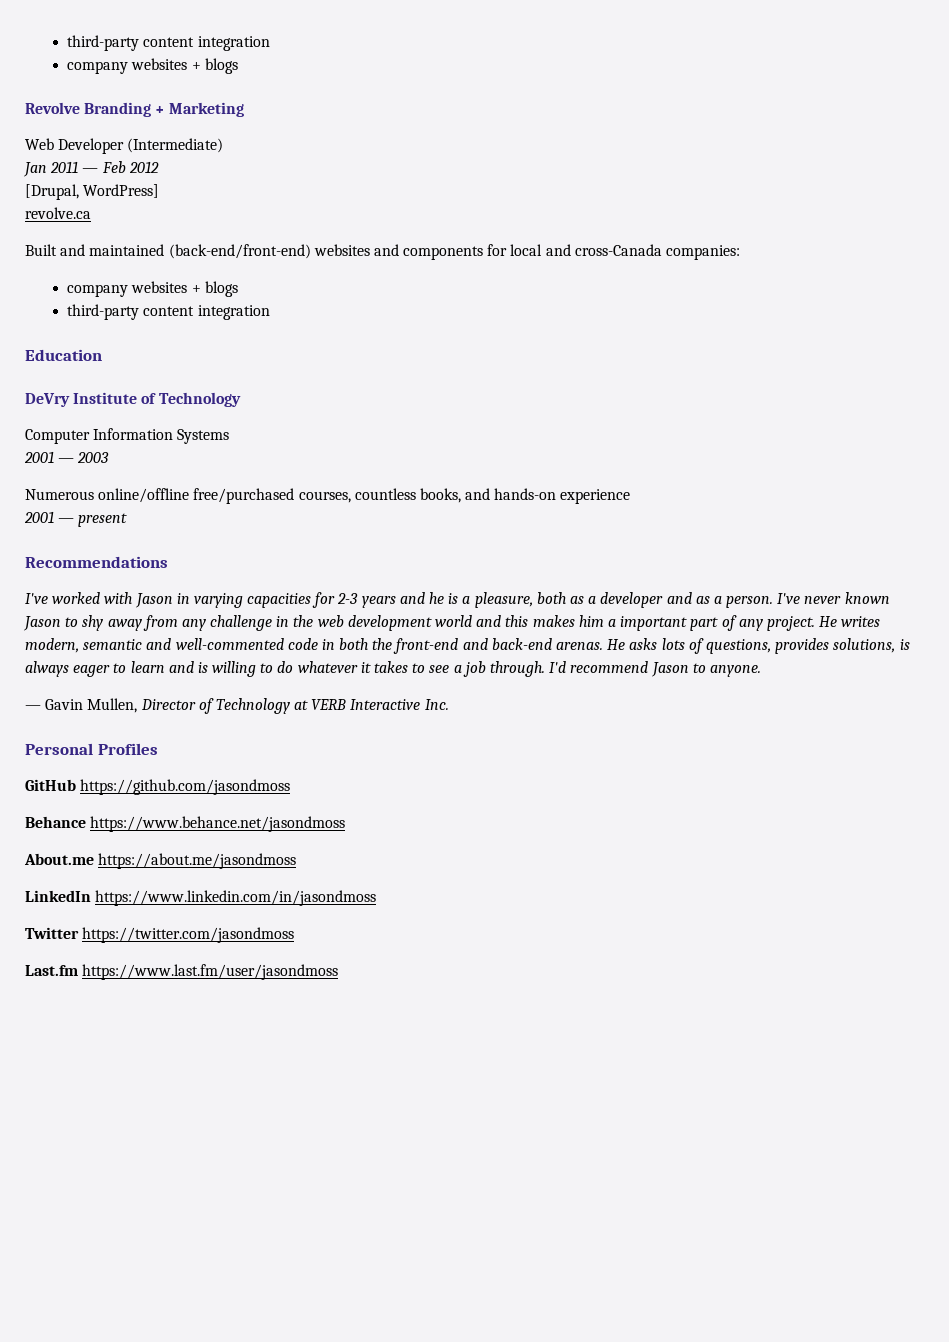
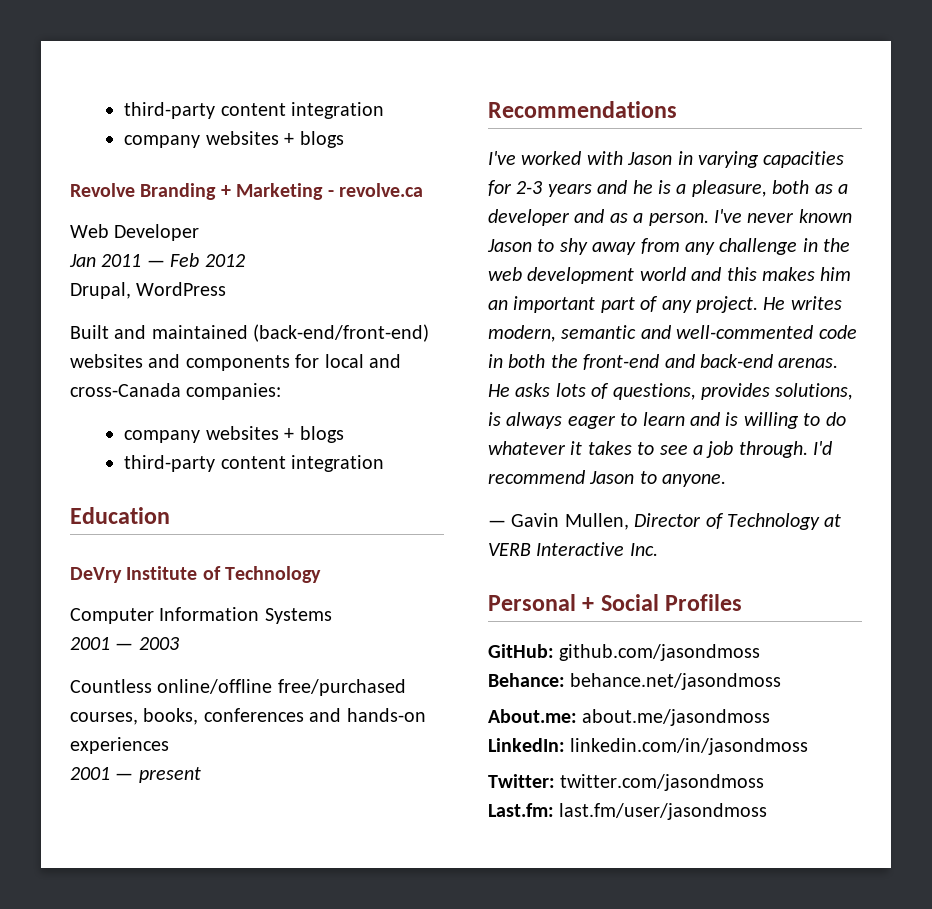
(244, 109) none -> [327,183,423,197] - revolve.ca
[127,138,224,153] (Intermediate) -> (200, 232) none
[25,184,160,200] [25,207,91,219] [Drupal, WordPress] // revolve.ca -> [70,282,227,299] Drupal, WordPress
[25,489,94,500] Numerous -> [70,679,152,693] Countless
[354,488,461,503] countless books, -> [143,708,304,725] books, conferences
[560,489,631,504] experience -> [70,737,169,754] experiences
[607,619,616,627] a -> [488,300,508,310] an
(93, 749) none -> [582,594,659,611] + Social
[25,779,291,795] [25,816,346,832] [24,853,297,869] [25,890,377,906] [25,927,295,943] [25,964,339,980] GitHub https://github.com/jasondmoss // Behance https://www.behance.net/jasondmoss // About.me https://about.me/jasondmoss // LinkedIn https://www.linkedin.com/in/jasondmoss // Twitter https://twitter.com/jasondmoss // Last.fm https://www.last.fm/user/jasondmoss -> [488,644,761,661] [488,673,782,690] [488,709,771,726] [488,738,809,755] [488,774,765,791] [488,803,768,820] GitHub: github.com/jasondmoss // Behance: behance.net/jasondmoss // About.me: about.me/jasondmoss // LinkedIn: linkedin.com/in/jasondmoss // Twitter: twitter.com/jasondmoss // Last.fm: last.fm/user/jasondmoss

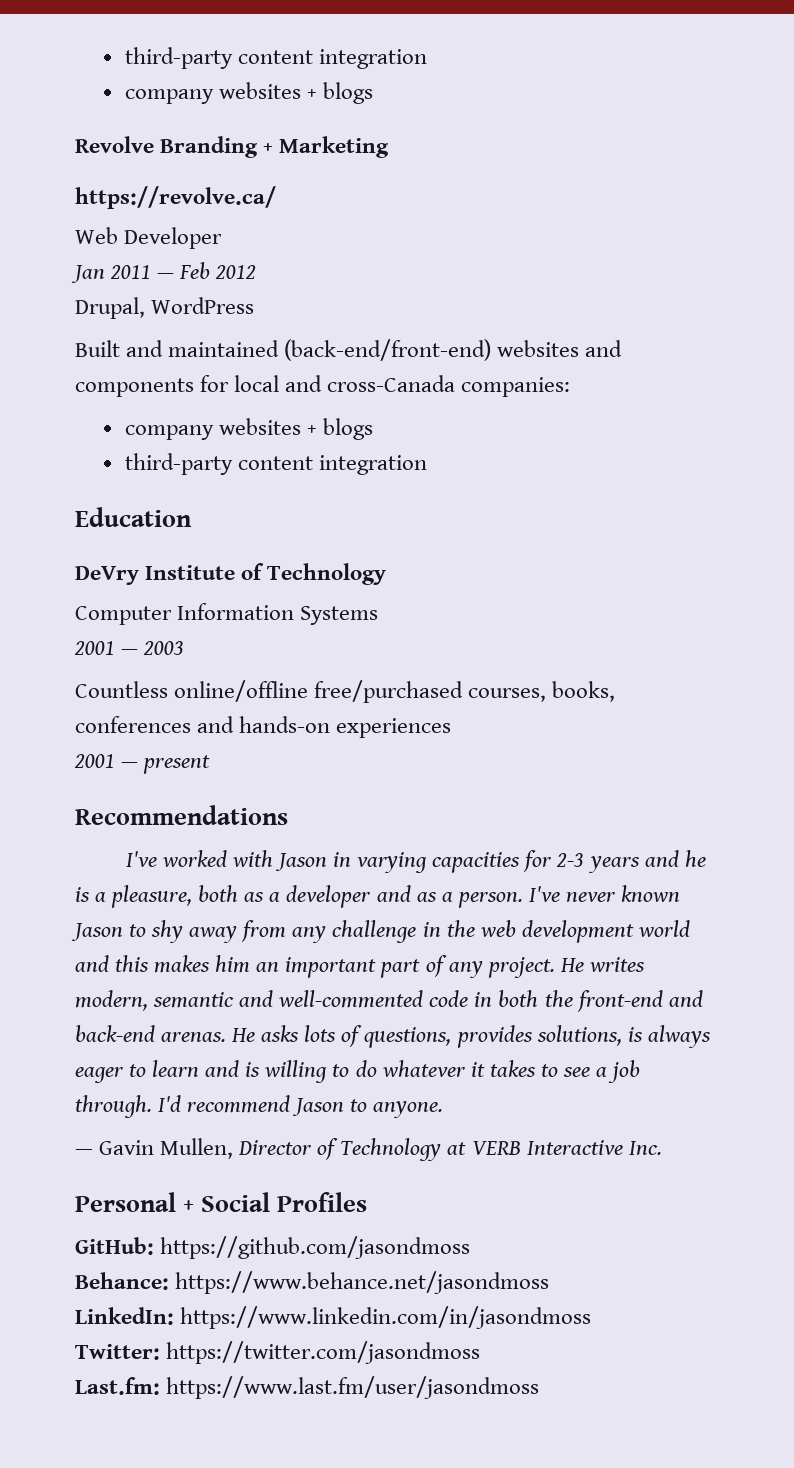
[327,183,423,197] - revolve.ca -> [75,186,276,209] // https://revolve.ca/
[559,644,761,661] github.com/jasondmoss -> [160,1236,471,1259] https://github.com/jasondmoss
[570,673,782,690] [488,709,771,726] behance.net/jasondmoss // About.me: about.me/jasondmoss -> [175,1271,550,1294] https://www.behance.net/jasondmoss
[570,738,809,755] linkedin.com/in/jasondmoss -> [180,1306,592,1329] https://www.linkedin.com/in/jasondmoss
[560,774,765,791] twitter.com/jasondmoss -> [166,1341,481,1364] https://twitter.com/jasondmoss
[559,803,768,820] last.fm/user/jasondmoss -> [166,1376,540,1399] https://www.last.fm/user/jasondmoss

